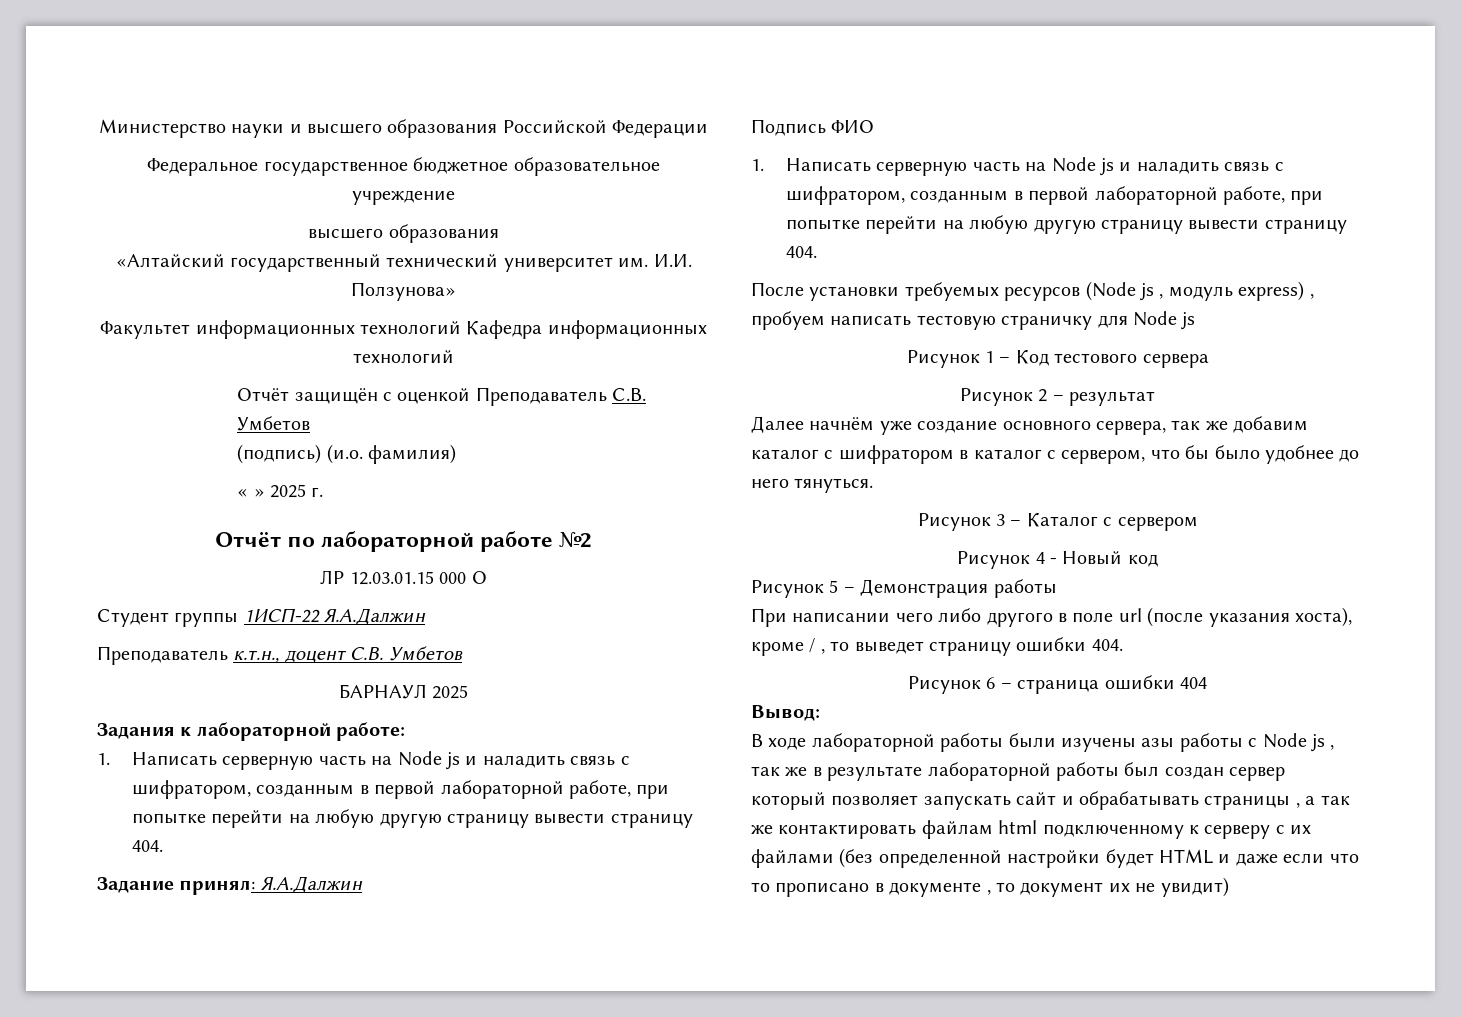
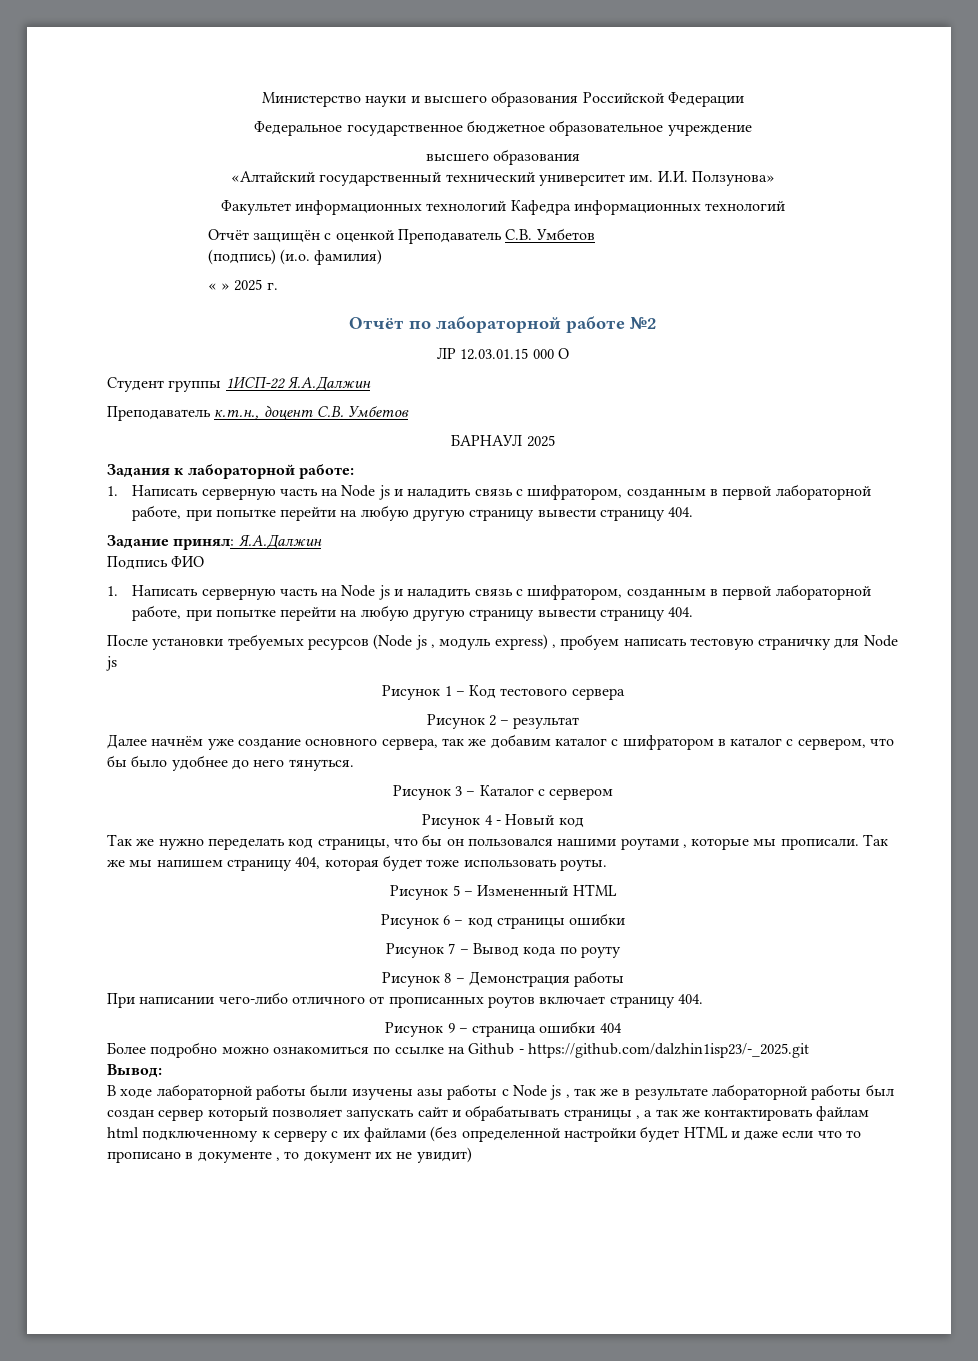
[751,579,1057,598] [751,607,1352,627] [751,637,1087,656] Рисунок 5 – Демонстрация работы // При написании чего либо другого в поле url (после указания хоста), кроме / , то выведет страницу ошибки -> [107,834,889,850] [107,855,607,871] [390,884,617,900] [380,913,626,929] [386,943,621,958] [381,971,625,987] [107,992,675,1008] Так же нужно переделать код страницы, что бы он пользовался нашими роутами , которые мы прописали. Так же мы напишем страницу 404, которая будет тоже использовать роуты. // Рисунок 5 – Измененный HTML // Рисунок 6 – код страницы ошибки // Рисунок 7 – Вывод кода по роуту // Рисунок 8 – Демонстрация работы // При написании чего-либо отличного от прописанных роутов включает страницу
[986,677,996,689] 6 -> [447,1023,455,1033] 9
(1207, 683) none -> [107,1042,809,1058] // Более подробно можно ознакомиться по ссылке на Github - https://github.com/dalzhin1isp23/-_2025.git

